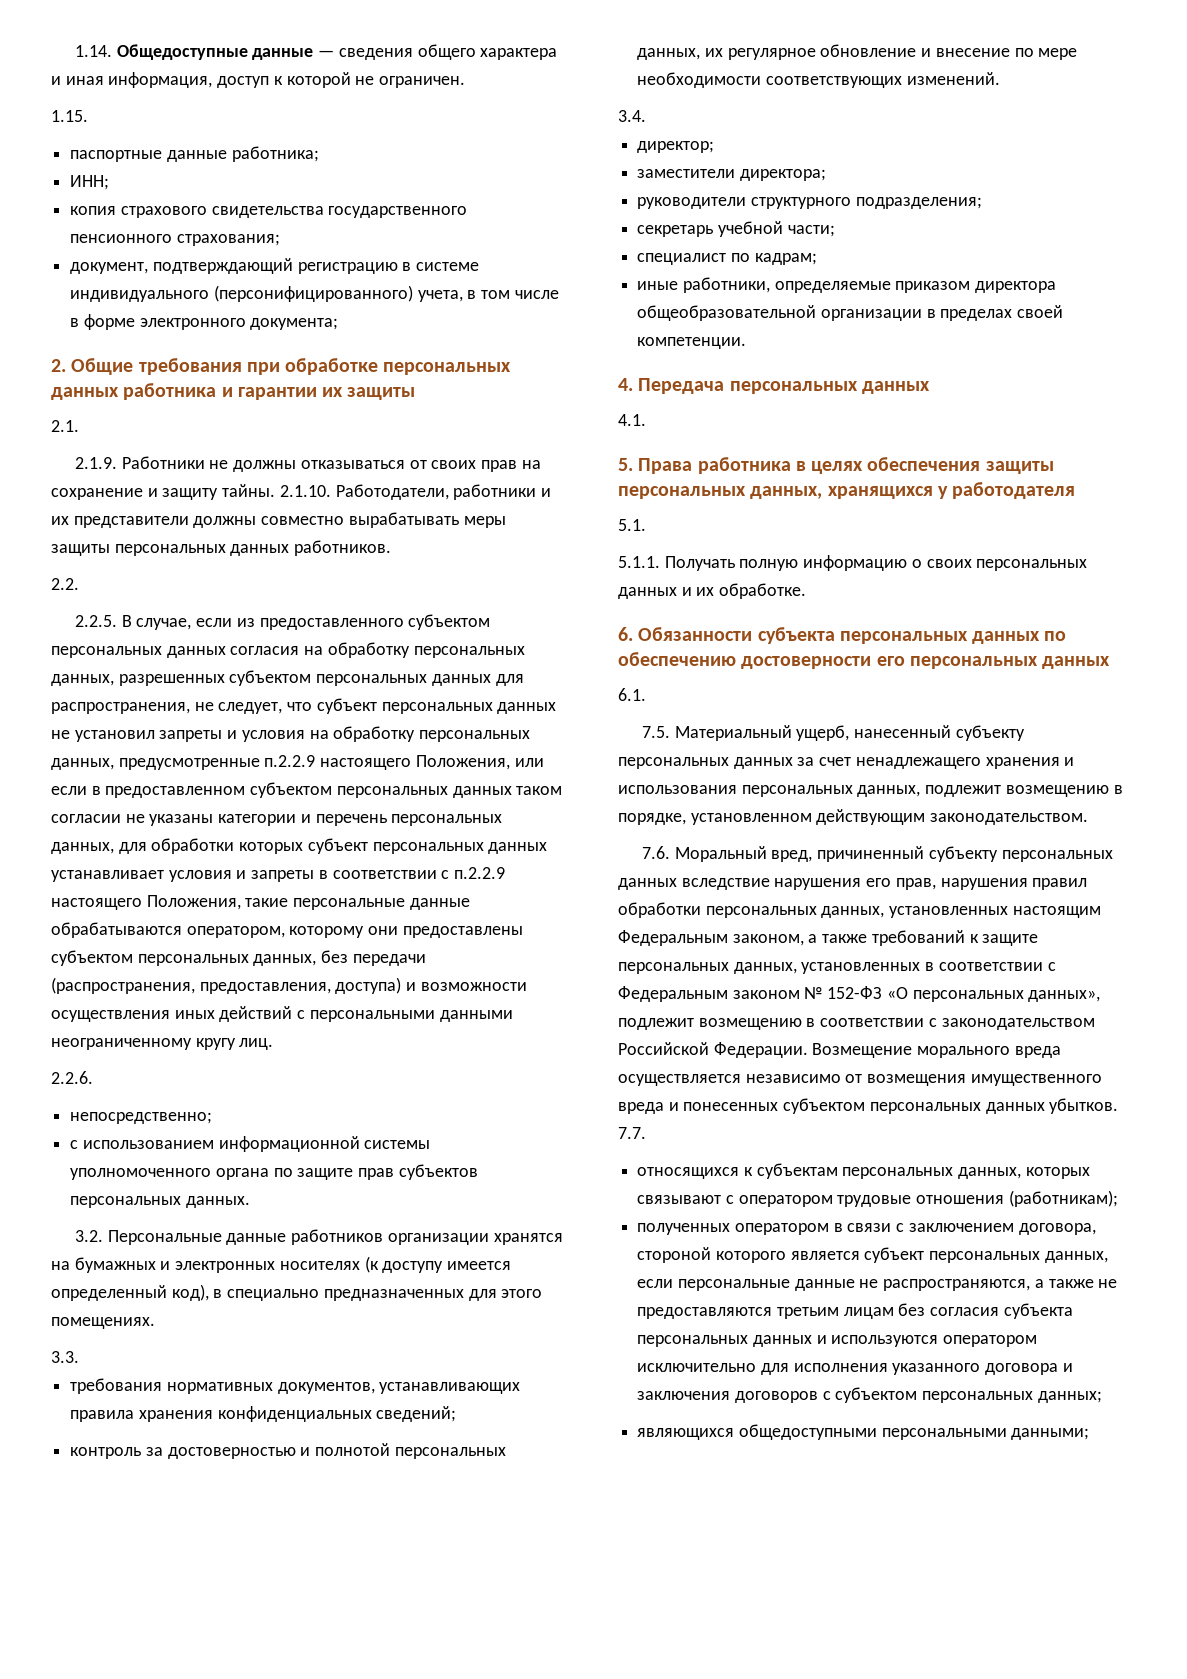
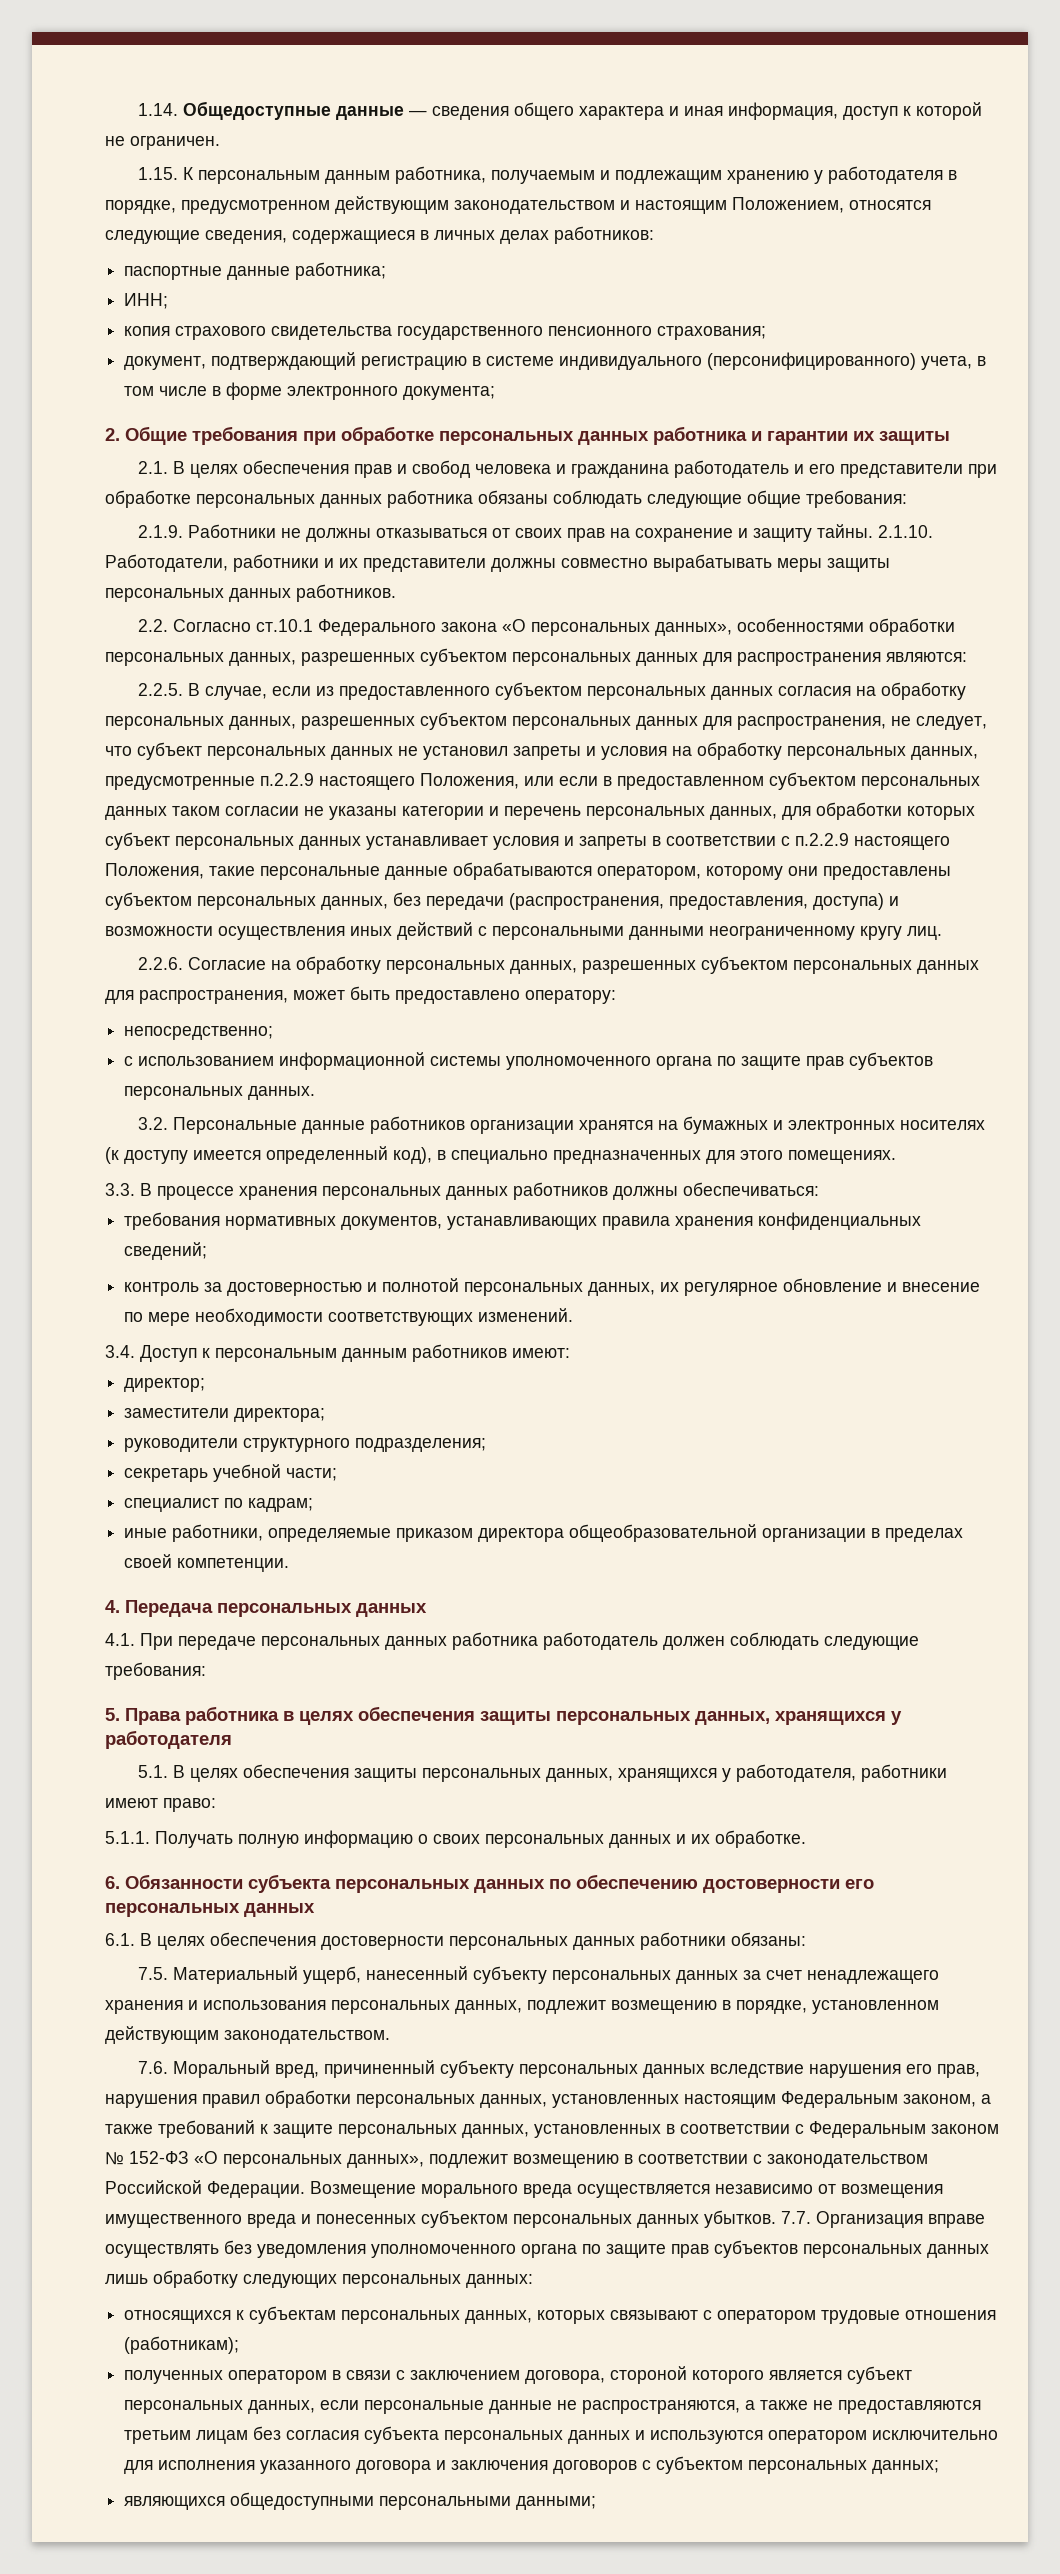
(88, 116) none -> [182,166,957,184] [105,196,931,214] [105,226,654,244] К персональным данным работника, получаемым и подлежащим хранению у работодателя в порядке, предусмотренном действующим законодательством и настоящим Положением, относятся следующие сведения, содержащиеся в личных делах работников:
(79, 426) none -> [172,460,997,478] [105,490,907,508] В целях обеспечения прав и свобод человека и гражданина работодатель и его представители при обработке персональных данных работника обязаны соблюдать следующие общие требования:
(79, 584) none -> [172,618,955,636] [105,648,967,666] Согласно ст.10.1 Федерального закона «О персональных данных», особенностями обработки персональных данных, разрешенных субъектом персональных данных для распространения являются:
(93, 1077) none -> [187,956,979,974] [105,986,616,1004] Согласие на обработку персональных данных, разрешенных субъектом персональных данных для распространения, может быть предоставлено оператору:
(79, 1357) none -> [140,1182,819,1200] В процессе хранения персональных данных работников должны обеспечиваться:
(646, 116) none -> [140,1344,570,1362] Доступ к персональным данным работников имеют:
(646, 420) none -> [140,1632,919,1650] [105,1662,206,1680] При передаче персональных данных работника работодатель должен соблюдать следующие требования:
(646, 525) none -> [172,1764,947,1782] [105,1798,216,1812] В целях обеспечения защиты персональных данных, хранящихся у работодателя, работники имеют право:
(646, 694) none -> [140,1932,806,1950] В целях обеспечения достоверности персональных данных работники обязаны:
(646, 1133) none -> [816,2211,985,2228] [105,2240,989,2258] [105,2270,533,2288] Организация вправе осуществлять без уведомления уполномоченного органа по защите прав субъектов персональных данных лишь обработку следующих персональных данных:

